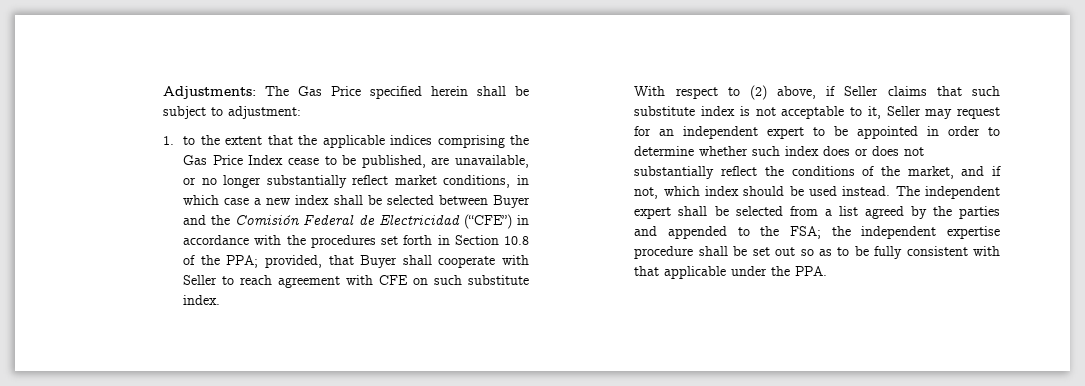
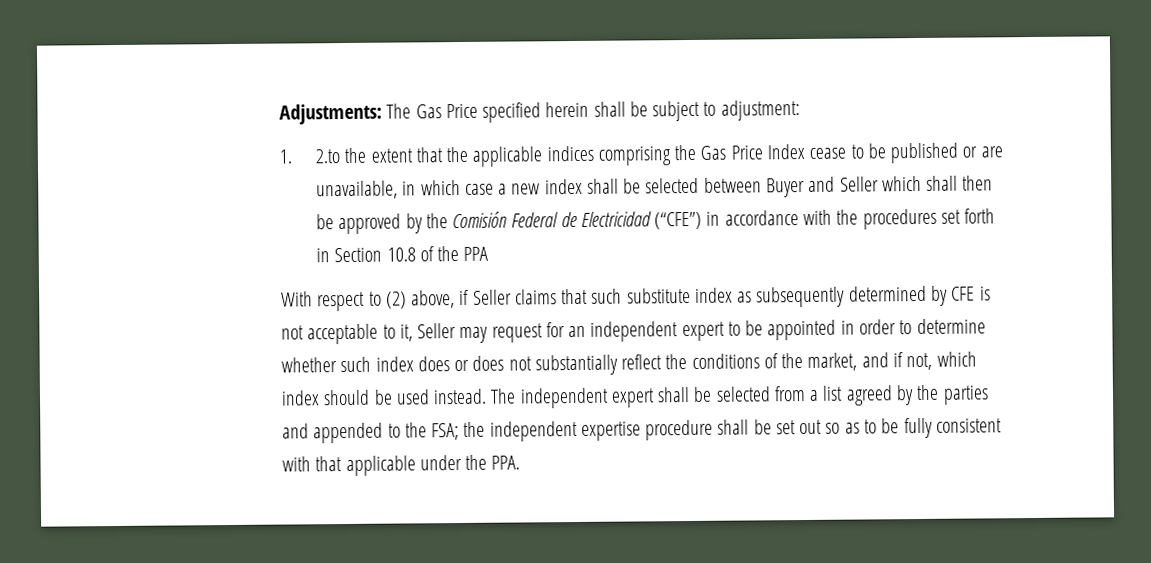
[183,136,196,145] to -> [315,149,341,164] 2.to
[361,155,529,168] [183,175,511,188] published, are unavailable, or no longer substantially reflect market conditions, -> [890,142,1003,164] [316,180,399,200] published or are unavailable,
(207, 220) none -> [839,175,994,192] [316,213,423,235] Seller which shall then be approved by
[226,255,529,268] [183,275,529,288] [183,295,221,305] PPA; provided, that Buyer shall cooperate with Seller to reach agreement with CFE on such substitute index. -> [463,246,489,261] PPA
(736, 111) none -> [737,285,976,308] as subsequently determined by CFE

